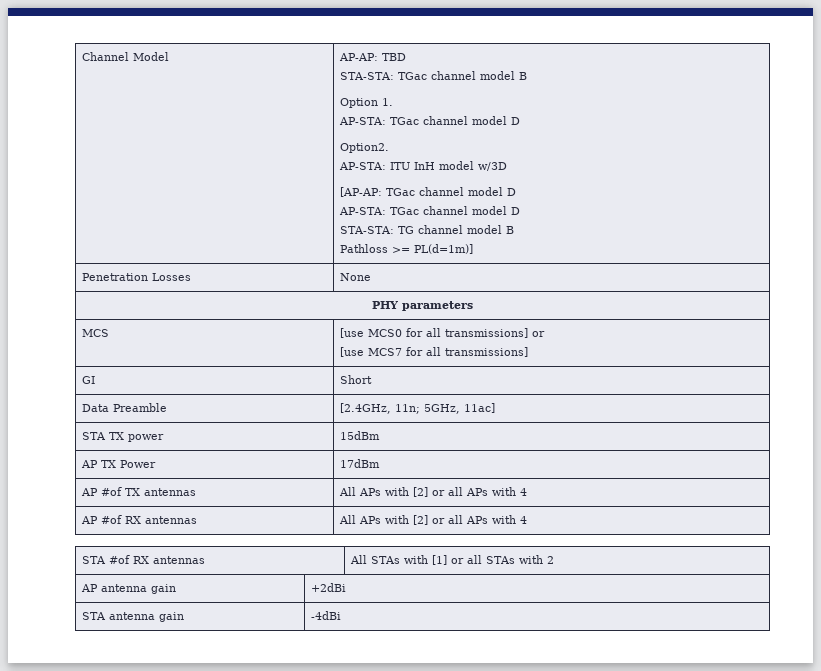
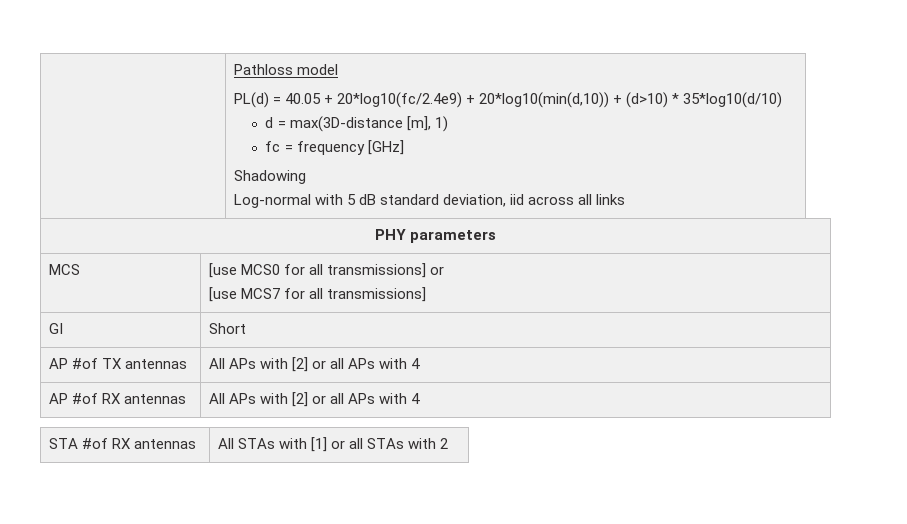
[82,52,170,61] [339,53,407,61] [340,71,528,80] [340,98,394,108] [339,116,521,125] [340,143,390,153] [339,161,508,171] [340,187,517,197] [339,206,521,215] [340,225,515,234] [340,244,474,254] [82,273,192,281] [340,273,372,281] Channel Model | AP-AP: TBD // STA-STA: TGac channel model B // Option 1. // AP-STA: TGac channel model D // Option2. // AP-STA: ITU InH model w/3D // [AP-AP: TGac channel model D // AP-STA: TGac channel model D // STA-STA: TG channel model B // Pathloss >= PL(d=1m)] // Penetration Losses | None -> [233,64,338,75] [233,92,783,108] [265,116,448,132] [265,140,404,155] [233,170,306,184] [233,194,626,208] | Pathloss model // PL(d) = 40.05 + 20*log10(fc/2.4e9) + 20*log10(min(d,10)) + (d>10) * 35*log10(d/10) // d = max(3D-distance [m], 1) // fc = frequency [GHz] // Shadowing // Log-normal with 5 dB standard deviation, iid across all links
[82,403,168,412] [340,403,496,414] [82,432,165,442] [340,431,381,440] [81,460,157,468] [340,459,381,468] // Data Preamble | [2.4GHz, 11n; 5GHz, 11ac] // STA TX power | 15dBm // AP TX Power | 17dBm -> (246, 328) none
[81,584,177,594] [311,583,347,592] [82,612,185,622] [311,611,342,620] // AP antenna gain | +2dBi // STA antenna gain | -4dBi -> (449, 443) none

